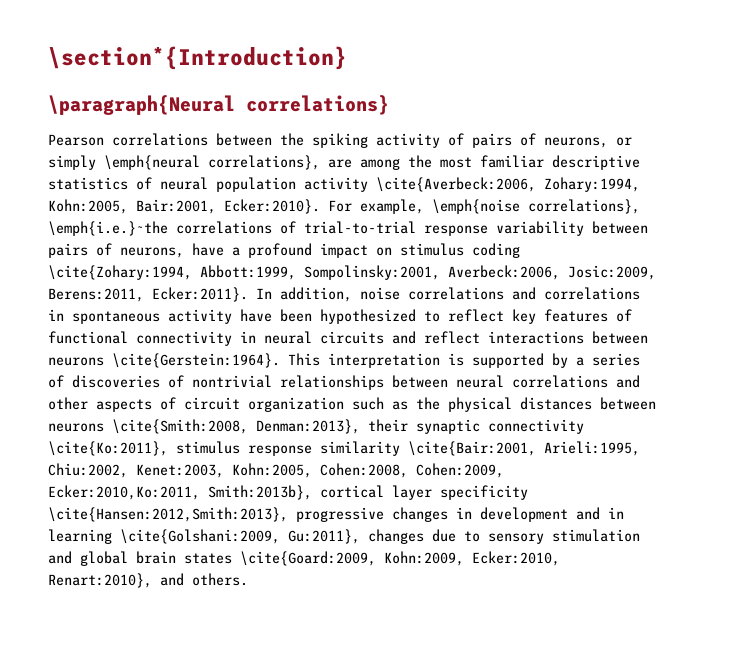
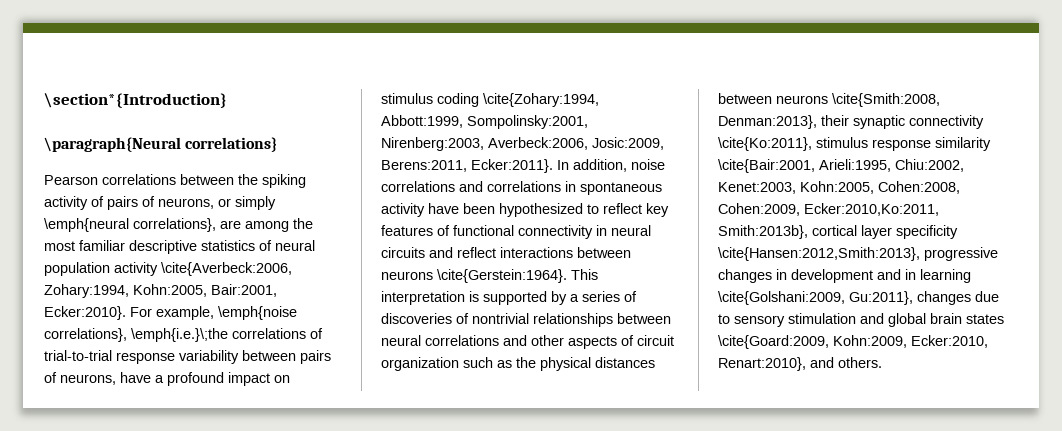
[48,221,168,236] \emph{i.e.}~the -> [131,328,228,342] \emph{i.e.}\;the
(440, 272) none -> [381,137,484,151] Nirenberg:2003,

